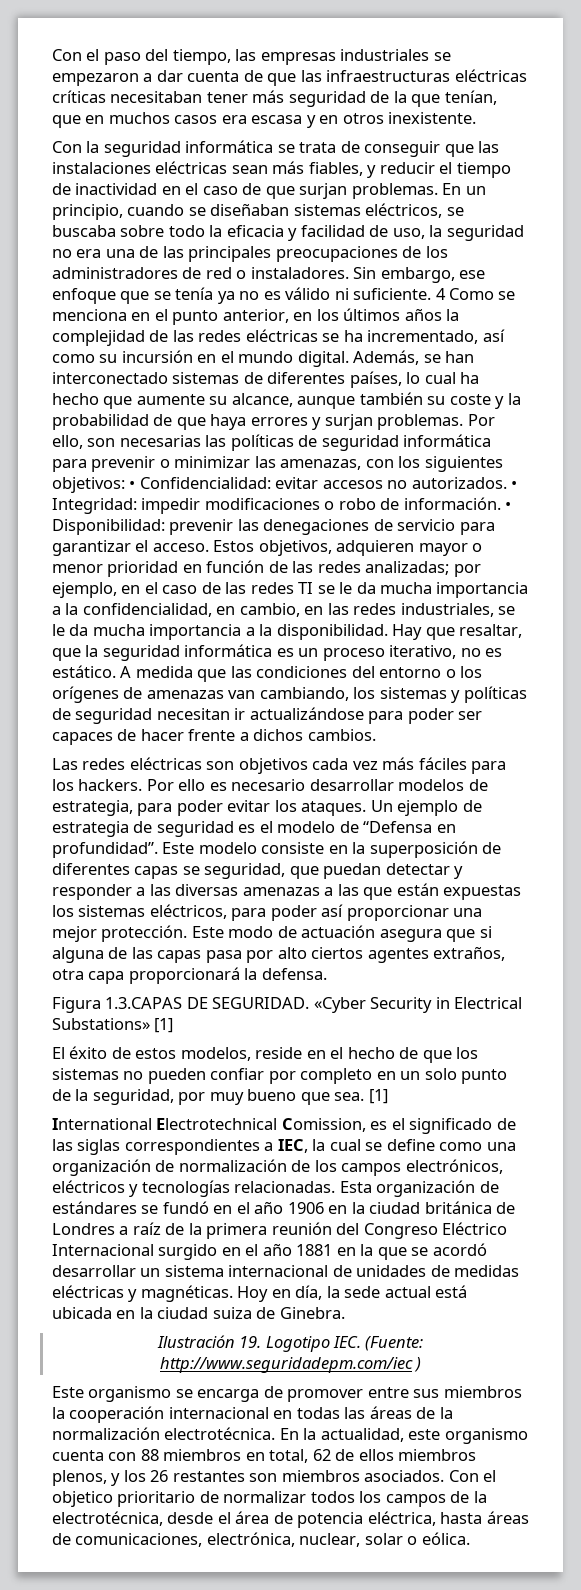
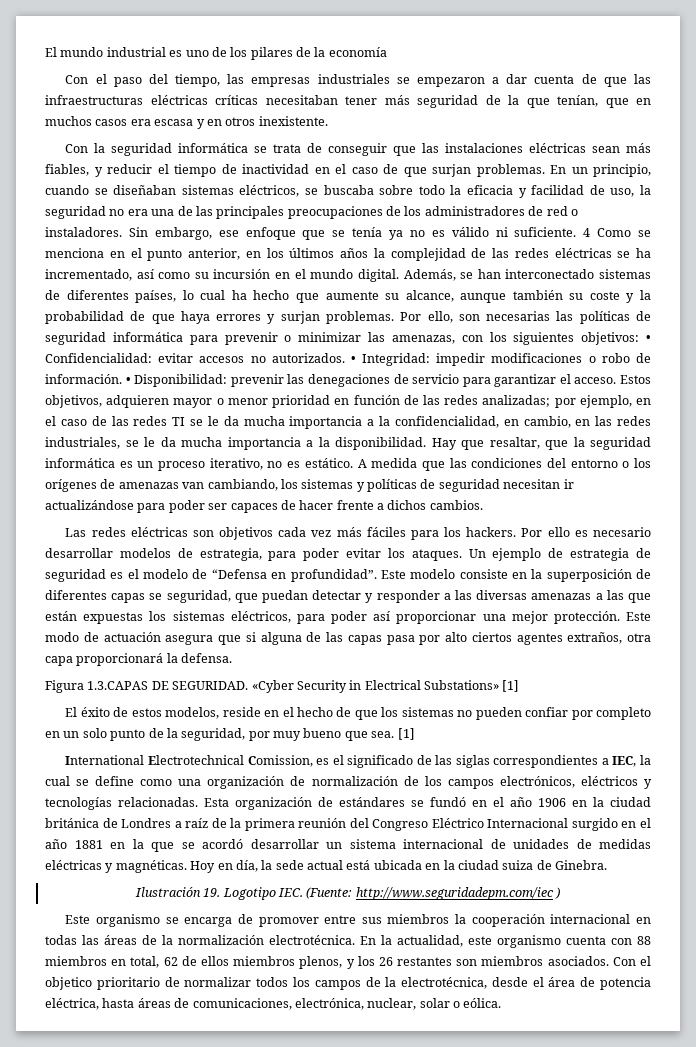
(52, 55) none -> [45,47,387,60] El mundo industrial es uno de los pilares de la economía //

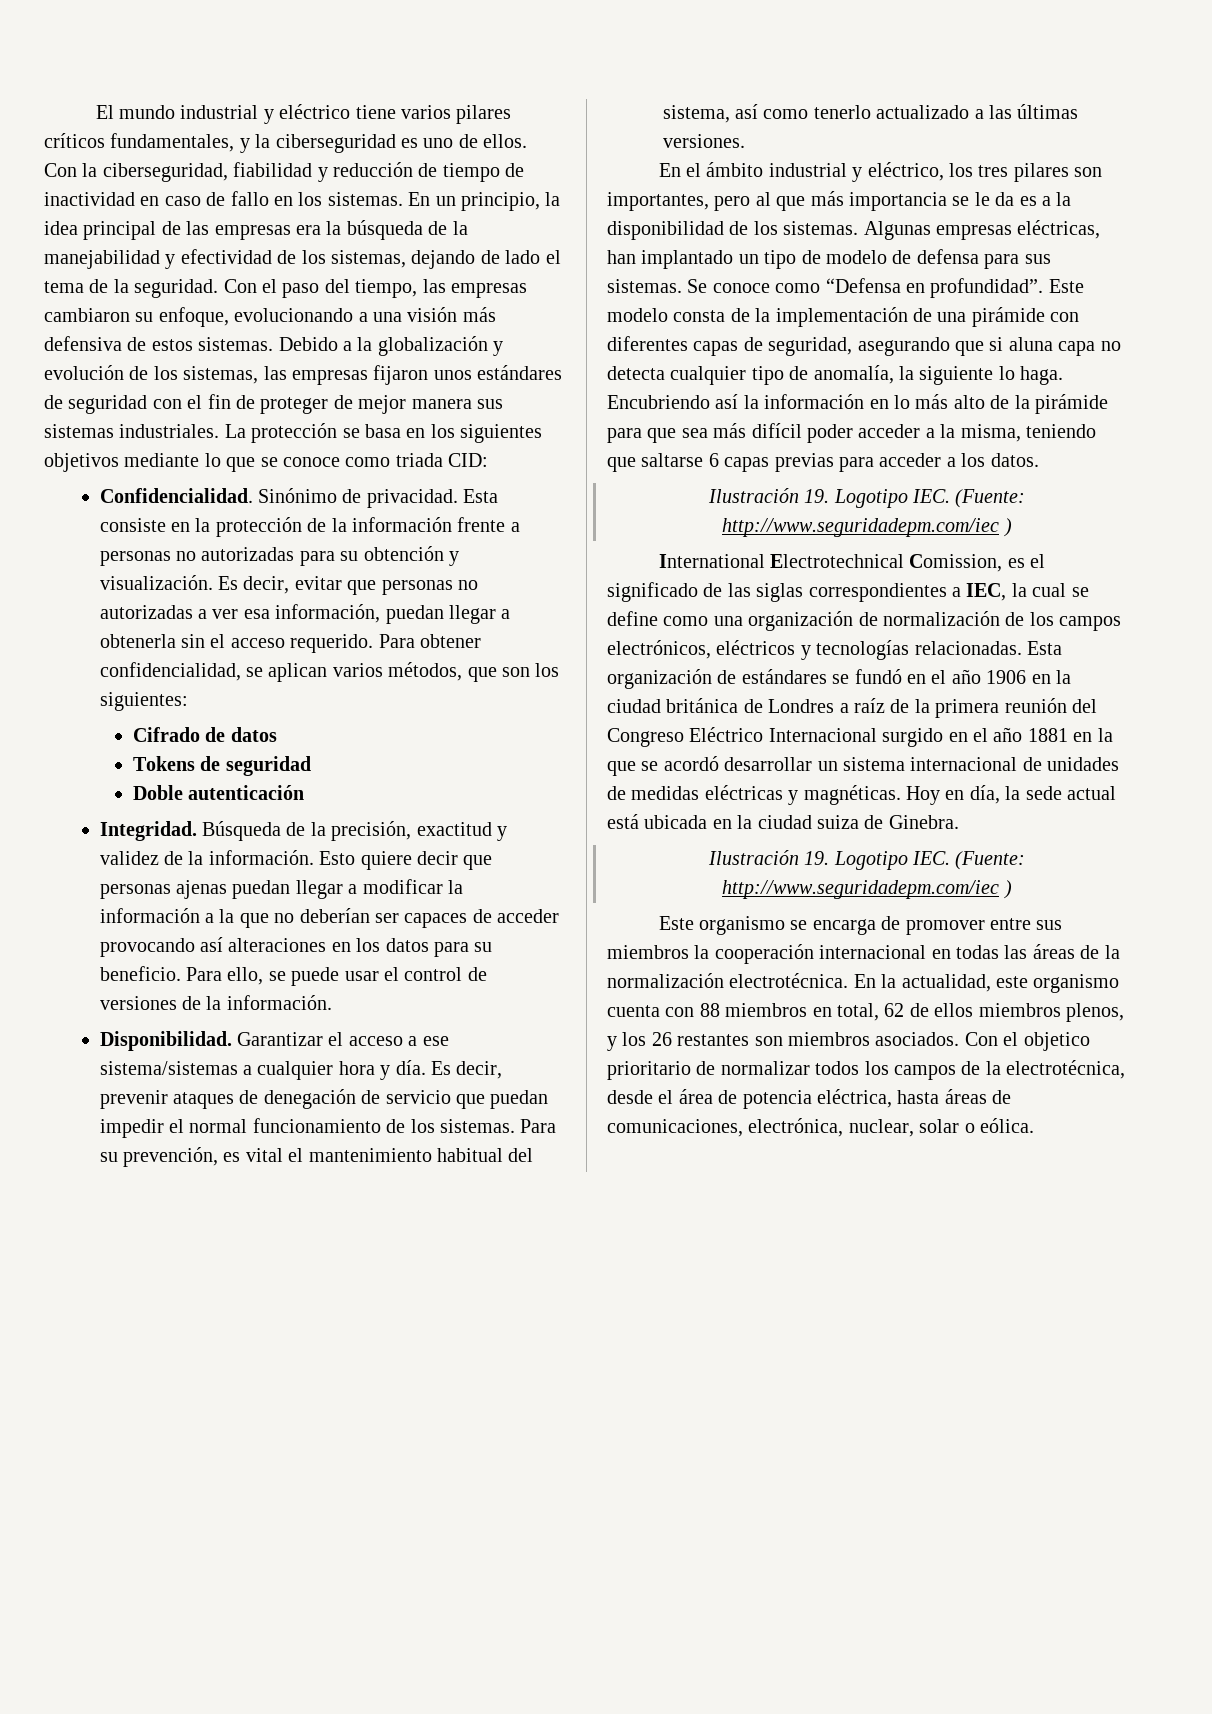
[169,47,387,60] es uno de los pilares de la economía // -> [263,104,512,124] [44,133,528,153] [44,162,525,182] [44,191,561,211] [44,220,468,240] [44,249,561,269] [44,279,219,298] y eléctrico tiene varios pilares críticos fundamentales, y la ciberseguridad es uno de ellos. Con la ciberseguridad, fiabilidad y reducción de tiempo de inactividad en caso de fallo en los sistemas. En un principio, la idea principal de las empresas era la búsqueda de la manejabilidad y efectividad de los sistemas, dejando de lado el tema de la seguridad.
[317,74,652,87] [45,95,651,108] [45,116,328,129] [65,143,651,156] [45,164,651,177] [45,185,652,198] [45,206,578,219] [45,227,651,240] [45,248,651,261] [45,269,652,282] [45,290,651,303] [45,311,651,324] [45,332,651,345] [45,353,651,366] [45,374,651,387] [45,395,651,408] [45,416,652,429] [45,437,651,450] [45,458,651,471] [45,479,574,492] [45,500,483,513] [65,527,651,540] [45,548,651,561] [45,569,208,582] industriales se empezaron a dar cuenta de que las infraestructuras eléctricas críticas necesitaban tener más seguridad de la que tenían, que en muchos casos era escasa y en otros inexistente. // Con la seguridad informática se trata de conseguir que las instalaciones eléctricas sean más fiables, y reducir el tiempo de inactividad en el caso de que surjan problemas. En un principio, cuando se diseñaban sistemas eléctricos, se buscaba sobre todo la eficacia y facilidad de uso, la seguridad no era una de las principales preocupaciones de los administradores de red o instaladores. Sin embargo, ese enfoque que se tenía ya no es válido ni suficiente. 4 Como se menciona en el punto anterior, en los últimos años la complejidad de las redes eléctricas se ha incrementado, así como su incursión en el mundo digital. Además, se han interconectado sistemas de diferentes países, lo cual ha hecho que aumente su alcance, aunque también su coste y la probabilidad de que haya errores y surjan problemas. Por ello, son necesarias las políticas de seguridad informática para prevenir o minimizar las amenazas, con los siguientes objetivos: • Confidencialidad: evitar accesos no autorizados. • Integridad: impedir modificaciones o robo de información. • Disponibilidad: prevenir las denegaciones de servicio para garantizar el acceso. Estos objetivos, adquieren mayor o menor prioridad en función de las redes analizadas; por ejemplo, en el caso de las redes TI se le da mucha importancia a la confidencialidad, en cambio, en las redes industriales, se le da mucha importancia a la disponibilidad. Hay que resaltar, que la seguridad informática es un proceso iterativo, no es estático. A medida que las condiciones del entorno o los orígenes de amenazas van cambiando, los sistemas y políticas de seguridad necesitan ir actualizándose para poder ser capaces de hacer frente a dichos cambios. // Las redes eléctricas son objetivos cada vez más fáciles para los hackers. Por ello es necesario desarrollar modelos de estrategia, para poder evitar los ataques. Un ejemplo de estrategia de seguridad es el modelo de -> [44,307,496,327] [44,336,504,356] [44,365,563,385] [44,394,503,414] [44,423,543,443] [44,453,489,472] [99,488,499,508] [99,517,520,537] [99,546,459,566] [99,575,478,595] [99,604,511,624] [99,634,481,653] [99,662,560,682] [99,692,188,711] [133,727,277,742] [133,756,311,776] [133,785,305,800] [99,821,507,841] [99,850,493,870] [99,879,463,899] [99,908,560,928] [99,937,493,957] [99,966,487,986] [99,995,332,1010] [99,1031,449,1051] [99,1060,503,1080] [99,1089,549,1109] [99,1118,557,1138] [99,1147,534,1167] [662,104,1079,123] [662,134,745,148] [658,162,1103,182] [607,191,1072,211] [607,220,1101,240] [607,249,1051,269] [607,279,821,293] cambiaron su enfoque, evolucionando a una visión más defensiva de estos sistemas. Debido a la globalización y evolución de los sistemas, las empresas fijaron unos estándares de seguridad con el fin de proteger de mejor manera sus sistemas industriales. La protección se basa en los siguientes objetivos mediante lo que se conoce como triada CID: // Confidencialidad. Sinónimo de privacidad. Esta consiste en la protección de la información frente a personas no autorizadas para su obtención y visualización. Es decir, evitar que personas no autorizadas a ver esa información, puedan llegar a obtenerla sin el acceso requerido. Para obtener confidencialidad, se aplican varios métodos, que son los siguientes: // Cifrado de datos // Tokens de seguridad // Doble autenticación // Integridad. Búsqueda de la precisión, exactitud y validez de la información. Esto quiere decir que personas ajenas puedan llegar a modificar la información a la que no deberían ser capaces de acceder provocando así alteraciones en los datos para su beneficio. Para ello, se puede usar el control de versiones de la información. // Disponibilidad. Garantizar el acceso a ese sistema/sistemas a cualquier hora y día. Es decir, prevenir ataques de denegación de servicio que puedan impedir el normal funcionamiento de los sistemas. Para su prevención, es vital el mantenimiento habitual del sistema, así como tenerlo actualizado a las últimas versiones. // En el ámbito industrial y eléctrico, los tres pilares son importantes, pero al que más importancia se le da es a la disponibilidad de los sistemas. Algunas empresas eléctricas, han implantado un tipo de modelo de defensa para sus sistemas. Se conoce como
[459,569,651,582] [45,590,651,603] [45,611,652,624] [45,632,651,645] [45,653,233,666] [45,680,520,693] [65,707,651,720] [45,728,415,741] consiste en la superposición de diferentes capas se seguridad, que puedan detectar y responder a las diversas amenazas a las que están expuestas los sistemas eléctricos, para poder así proporcionar una mejor protección. Este modo de actuación asegura que si alguna de las capas pasa por alto ciertos agentes extraños, otra capa proporcionará la defensa. // Figura 1.3.CAPAS DE SEGURIDAD. «Cyber Security in Electrical Substations» [1] // El éxito de estos modelos, reside en el hecho de que los sistemas no pueden confiar por completo en un solo punto de la seguridad, por muy bueno que sea. [1] -> [673,307,1080,327] [607,336,1121,356] [607,365,1064,385] [607,394,1108,414] [607,423,1096,443] [607,453,1039,472] [707,488,1026,508] [722,518,1012,537] consta de la implementación de una pirámide con diferentes capas de seguridad, asegurando que si aluna capa no detecta cualquier tipo de anomalía, la siguiente lo haga. Encubriendo así la información en lo más alto de la pirámide para que sea más difícil poder acceder a la misma, teniendo que saltarse 6 capas previas para acceder a los datos. // Ilustración 19. Logotipo IEC. (Fuente: http://www.seguridadepm.com/iec )

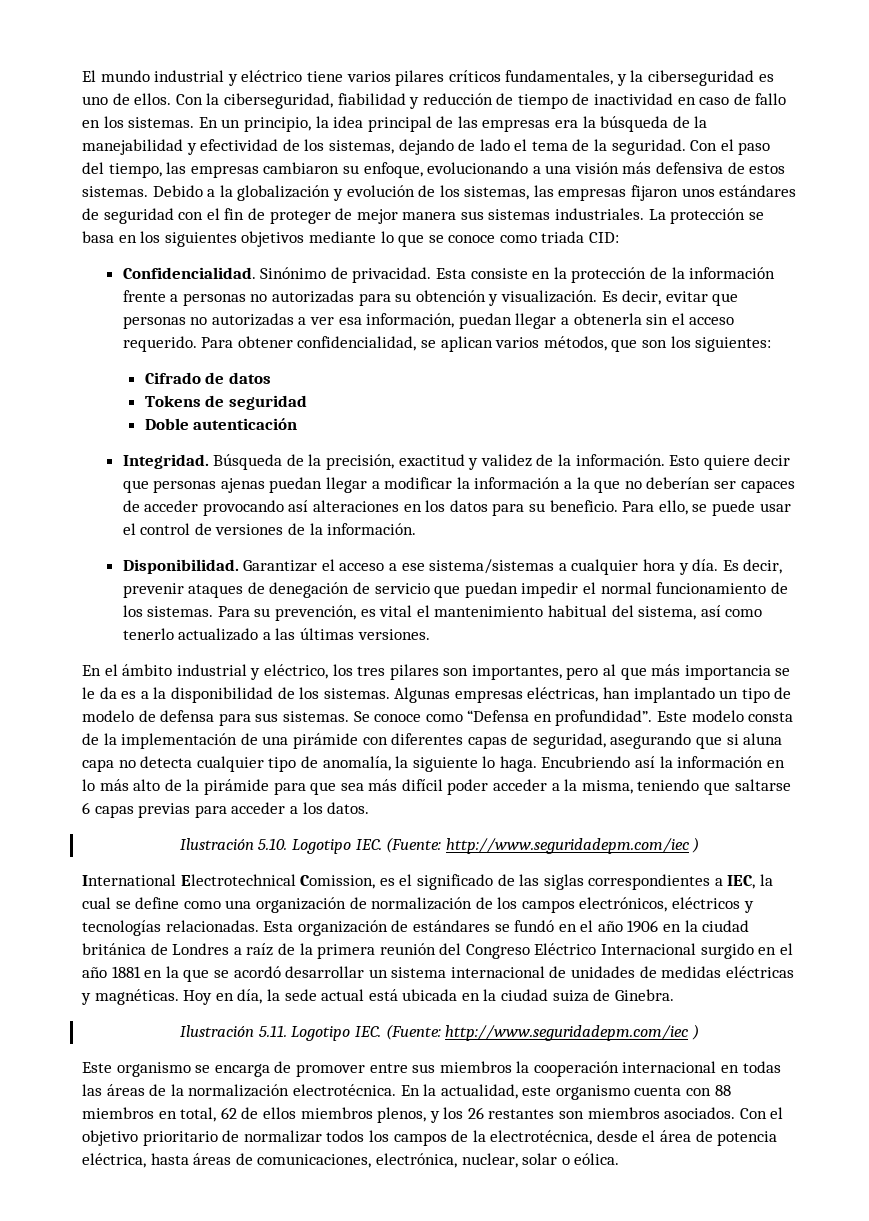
[804,489,830,503] 19. -> [258,838,288,850] 5.10.
[804,851,830,865] 19. -> [258,1025,287,1037] 5.11.
[1023,1032,1090,1051] objetico -> [82,1130,138,1146] objetivo

